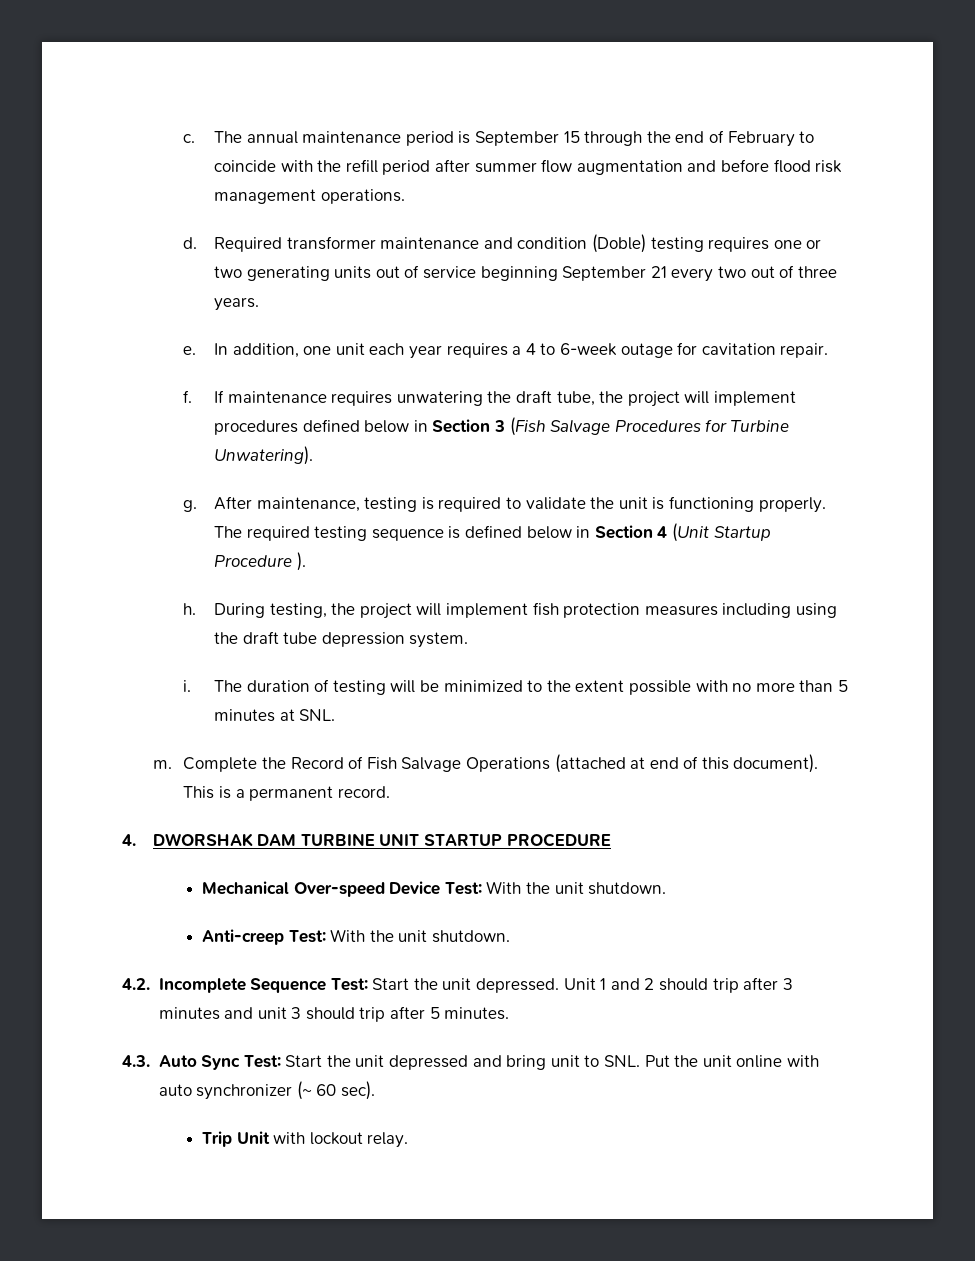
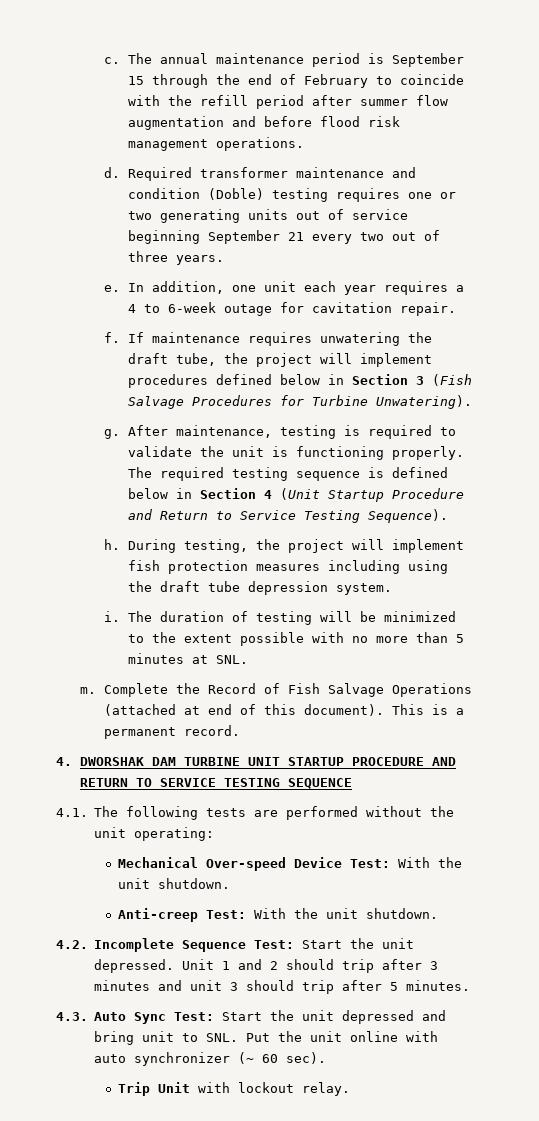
[296,552,306,571] ). -> [127,509,448,523] and Return to Service Testing Sequence).
(611, 840) none -> [431,757,456,766] [79,778,352,789] [56,806,455,820] [94,827,215,841] AND RETURN TO SERVICE TESTING SEQUENCE // 4.1. The following tests are performed without the unit operating:

